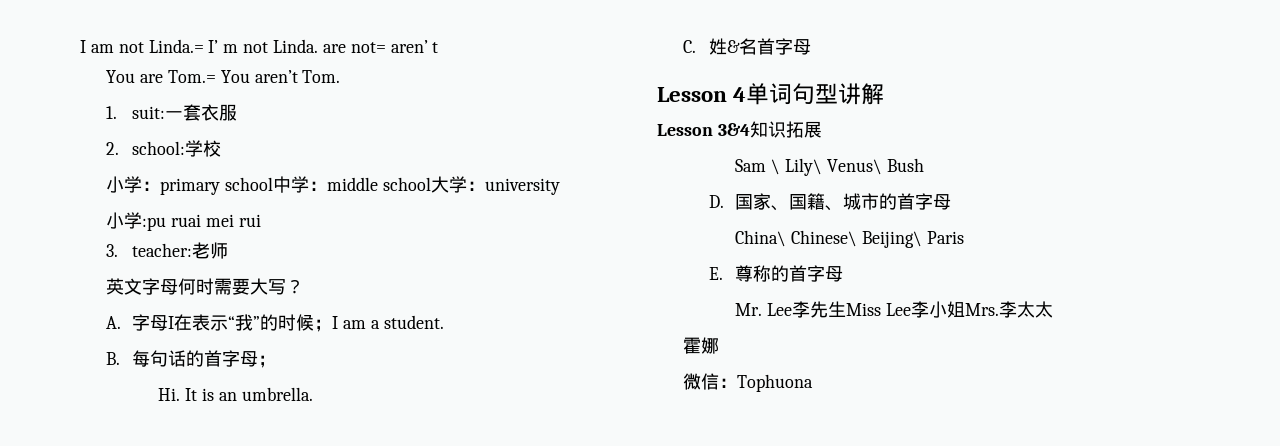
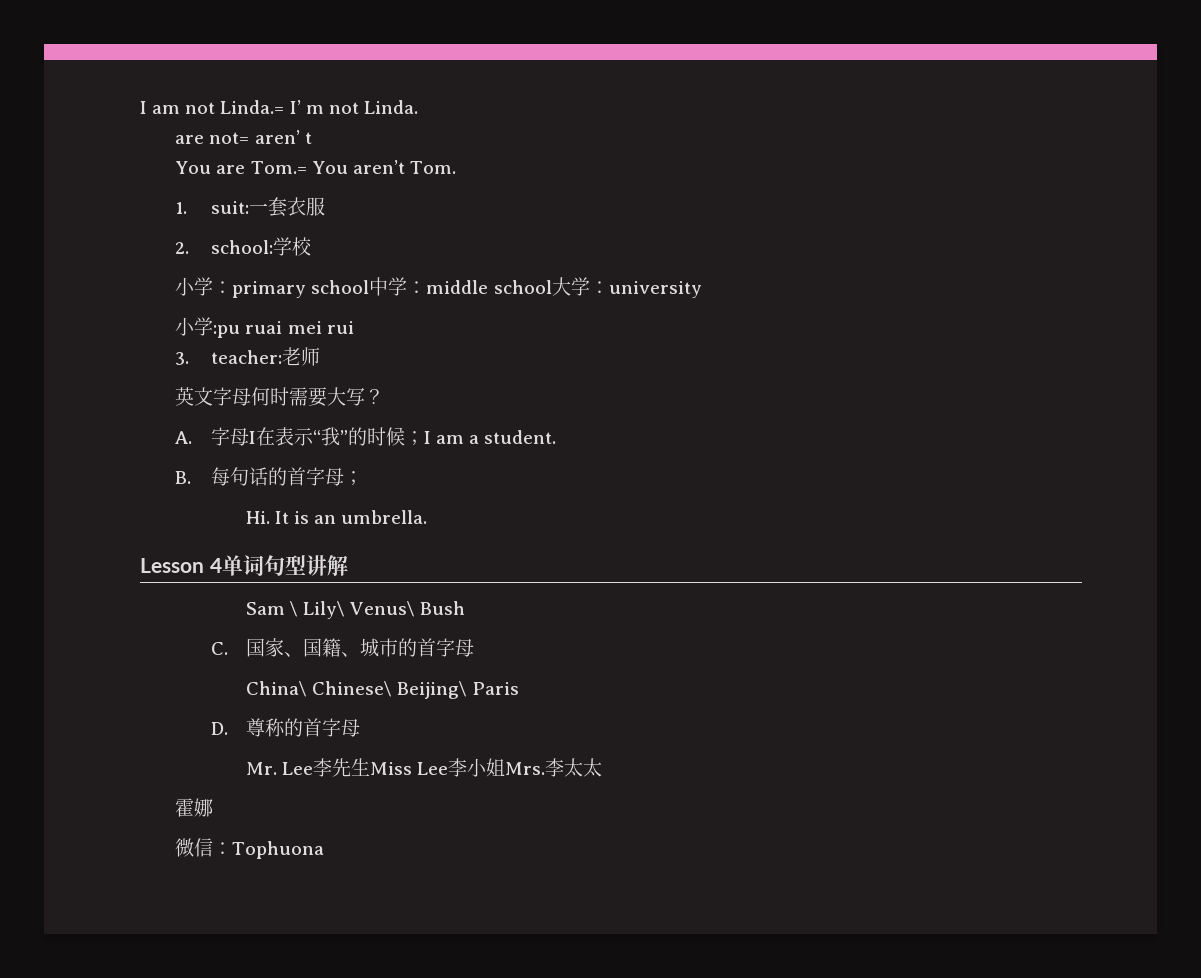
(319, 46) none -> (418, 107) //
[683,38,812,55] // C.姓&名首字母 -> (428, 517) none
[657,121,822,138] // Lesson 3&4知识拓展 -> (348, 565) none
[709,195,725,208] D. -> [210,642,228,655] C.
[709,267,724,280] E. -> [210,722,228,735] D.

